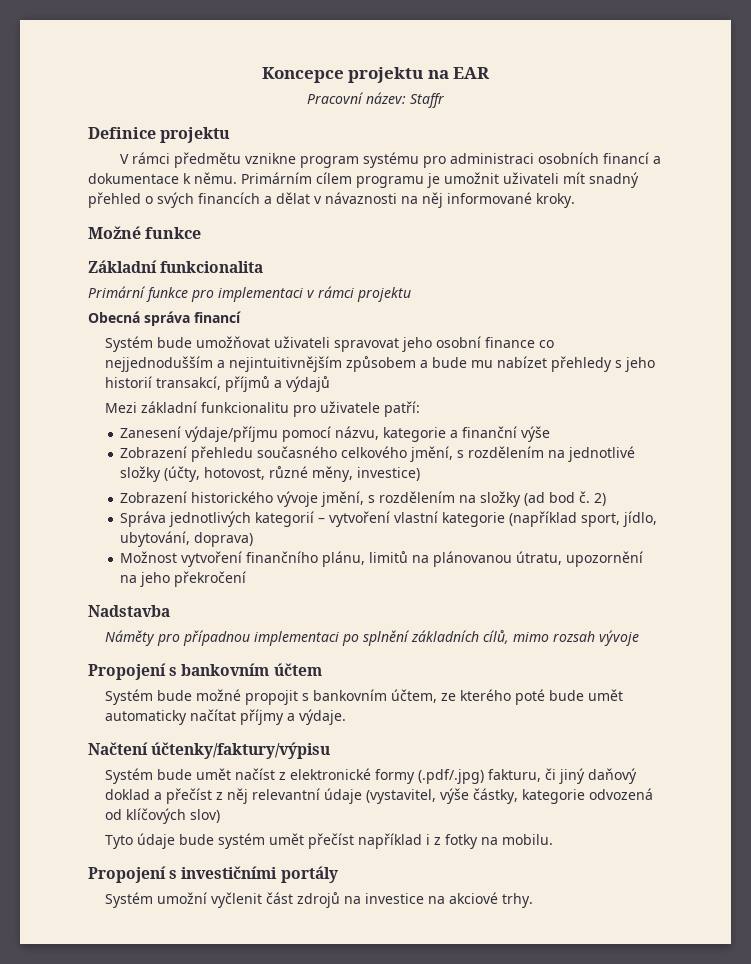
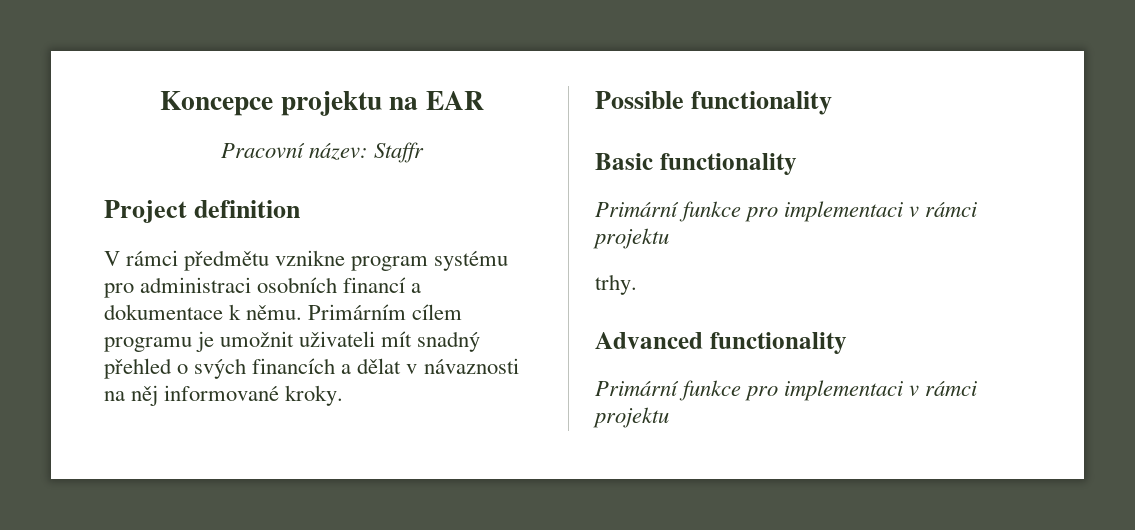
[88,127,231,143] Definice projektu -> [104,200,301,223] Project definition
[88,226,202,239] [88,260,264,273] Možné funkce // Základní funkcionalita -> [595,91,833,115] [595,153,797,175] Possible functionality // Basic functionality
[88,311,241,326] [104,336,554,352] [104,356,655,372] [104,376,330,392] [104,401,420,417] [120,426,551,442] [120,446,636,462] [120,466,421,482] [120,491,607,507] [120,511,658,527] [120,531,254,547] [120,551,644,567] [120,571,247,587] [88,605,170,617] [104,630,639,646] [88,663,322,680] [104,689,623,705] [104,709,346,725] [88,742,331,759] [104,768,637,784] [104,788,653,804] [104,808,220,824] [104,833,553,849] [88,866,338,883] [104,892,533,908] Obecná správa financí // Systém bude umožňovat uživateli spravovat jeho osobní finance co nejjednodušším a nejintuitivnějším způsobem a bude mu nabízet přehledy s jeho historií transakcí, příjmů a výdajů // Mezi základní funkcionalitu pro uživatele patří: // Zanesení výdaje/příjmu pomocí názvu, kategorie a finanční výše // Zobrazení přehledu současného celkového jmění, s rozdělením na jednotlivé složky (účty, hotovost, různé měny, investice) // Zobrazení historického vývoje jmění, s rozdělením na složky (ad bod č. 2) // Správa jednotlivých kategorií – vytvoření vlastní kategorie (například sport, jídlo, ubytování, doprava) // Možnost vytvoření finančního plánu, limitů na plánovanou útratu, upozornění na jeho překročení // Nadstavba // Náměty pro případnou implementaci po splnění základních cílů, mimo rozsah vývoje // Propojení s bankovním účtem // Systém bude možné propojit s bankovním účtem, ze kterého poté bude umět automaticky načítat příjmy a výdaje. // Načtení účtenky/faktury/výpisu // Systém bude umět načíst z elektronické formy (.pdf/.jpg) fakturu, či jiný daňový doklad a přečíst z něj relevantní údaje (vystavitel, výše částky, kategorie odvozená od klíčových slov) // Tyto údaje bude systém umět přečíst například i z fotky na mobilu. // Propojení s investičními portály // Systém umožní vyčlenit část zdrojů na investice na akciové trhy. -> [595,274,637,295] [595,332,847,354] [595,380,978,401] [593,407,669,428] trhy. // Advanced functionality // Primární funkce pro implementaci v rámci projektu

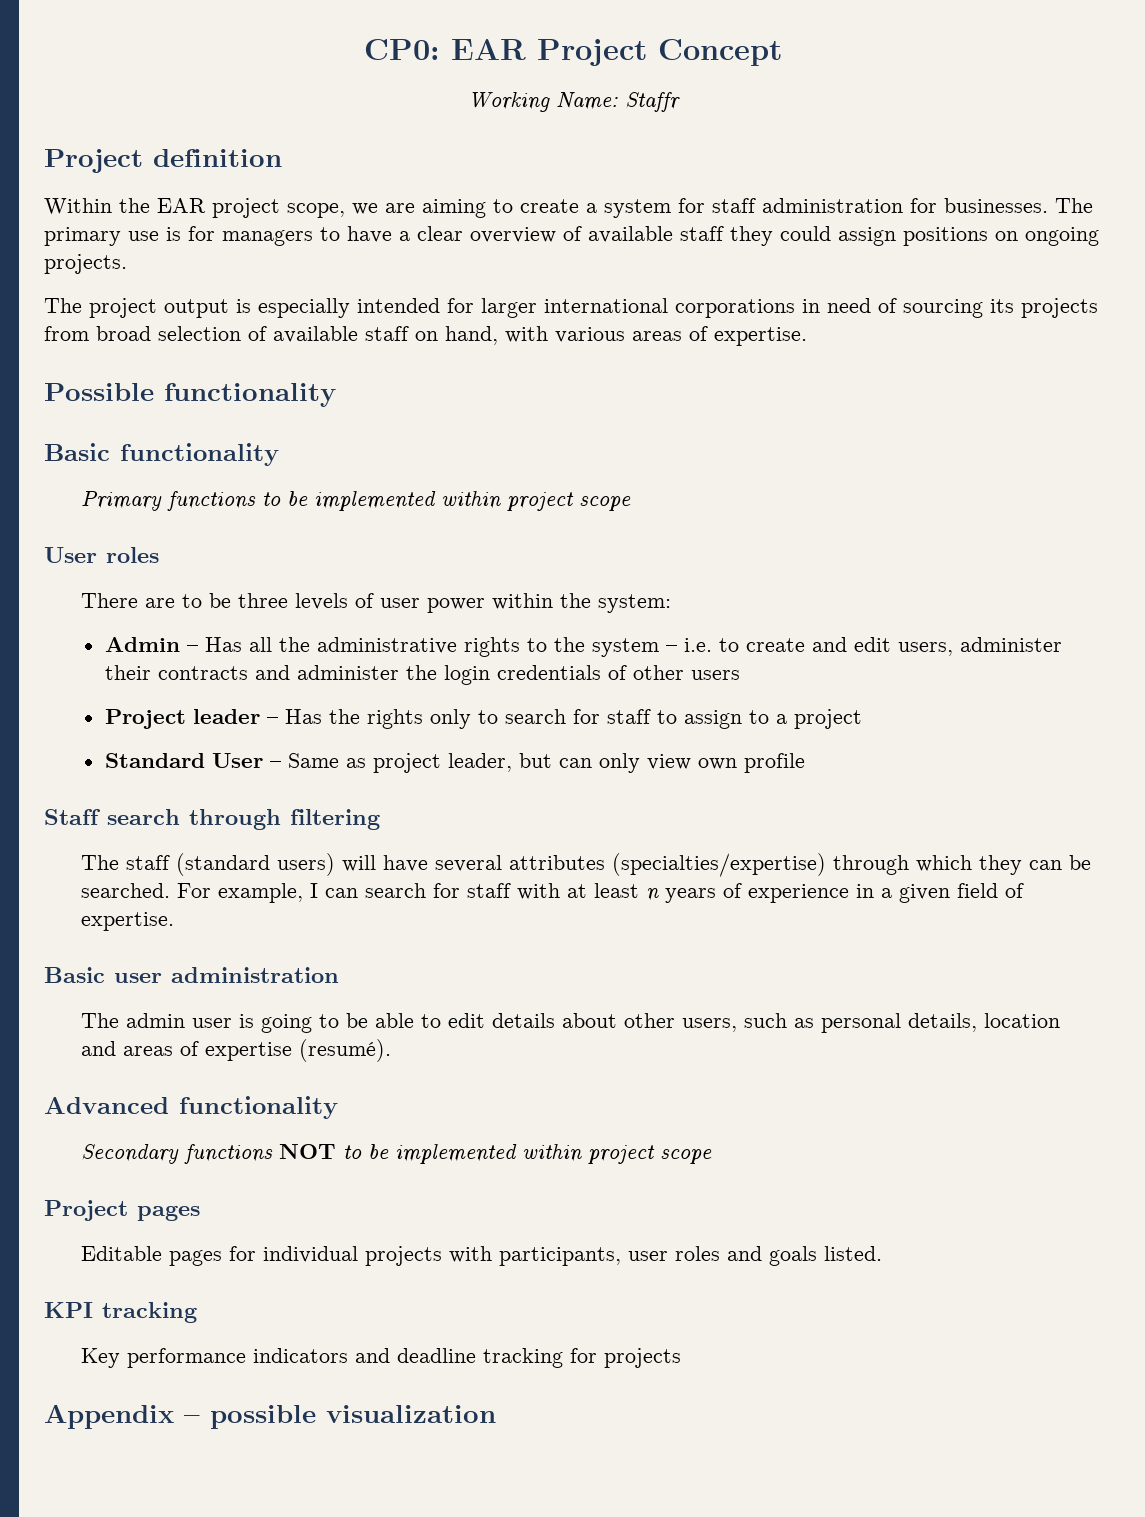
[160,91,484,116] [220,142,425,163] [104,200,301,223] [104,250,509,271] [104,277,422,298] [104,304,463,320] [104,331,481,352] [104,358,519,379] [104,385,344,406] [595,91,833,115] [595,153,797,175] [595,201,978,222] [593,228,669,249] [595,274,637,295] [595,332,847,354] [595,380,978,401] [593,407,669,428] Koncepce projektu na EAR // Pracovní název: Staffr // Project definition // V rámci předmětu vznikne program systému pro administraci osobních financí a dokumentace k němu. Primárním cílem programu je umožnit uživateli mít snadný přehled o svých financích a dělat v návaznosti na něj informované kroky. // Possible functionality // Basic functionality // Primární funkce pro implementaci v rámci projektu // trhy. // Advanced functionality // Primární funkce pro implementaci v rámci projektu -> [363,39,782,66] [467,92,680,112] [44,149,282,173] [44,198,1093,218] [44,226,1099,246] [44,254,127,274] [44,298,1098,318] [44,326,807,346] [44,383,336,407] [44,443,279,466] [80,491,631,511] [44,547,159,563] [80,593,671,613] [104,637,1062,657] [104,665,740,685] [104,709,862,729] [104,753,805,773] [44,809,380,830] [80,853,1091,877] [80,883,1024,903] [80,912,174,931] [44,967,339,983] [80,1013,1060,1033] [80,1039,391,1062] [44,1096,338,1119] [80,1144,712,1164] [44,1200,200,1221] [80,1246,882,1266] [44,1302,197,1323] [80,1348,681,1368] [44,1404,496,1429] CP0: EAR Project Concept // Working Name: Staffr // Project definition // Within the EAR project scope, we are aiming to create a system for staff administration for businesses. The primary use is for managers to have a clear overview of available staff they could assign positions on ongoing projects. // The project output is especially intended for larger international corporations in need of sourcing its projects from broad selection of available staff on hand, with various areas of expertise. // Possible functionality // Basic functionality // Primary functions to be implemented within project scope // User roles // There are to be three levels of user power within the system: // Admin – Has all the administrative rights to the system – i.e. to create and edit users, administer their contracts and administer the login credentials of other users // Project leader – Has the rights only to search for staff to assign to a project // Standard User – Same as project leader, but can only view own profile // Staff search through filtering // The staff (standard users) will have several attributes (specialties/expertise) through which they can be searched. For example, I can search for staff with at least n years of experience in a given field of expertise. // Basic user administration // The admin user is going to be able to edit details about other users, such as personal details, location and areas of expertise (resumé). // Advanced functionality // Secondary functions NOT to be implemented within project scope // Project pages // Editable pages for individual projects with participants, user roles and goals listed. // KPI tracking // Key performance indicators and deadline tracking for projects // Appendix – possible visualization

